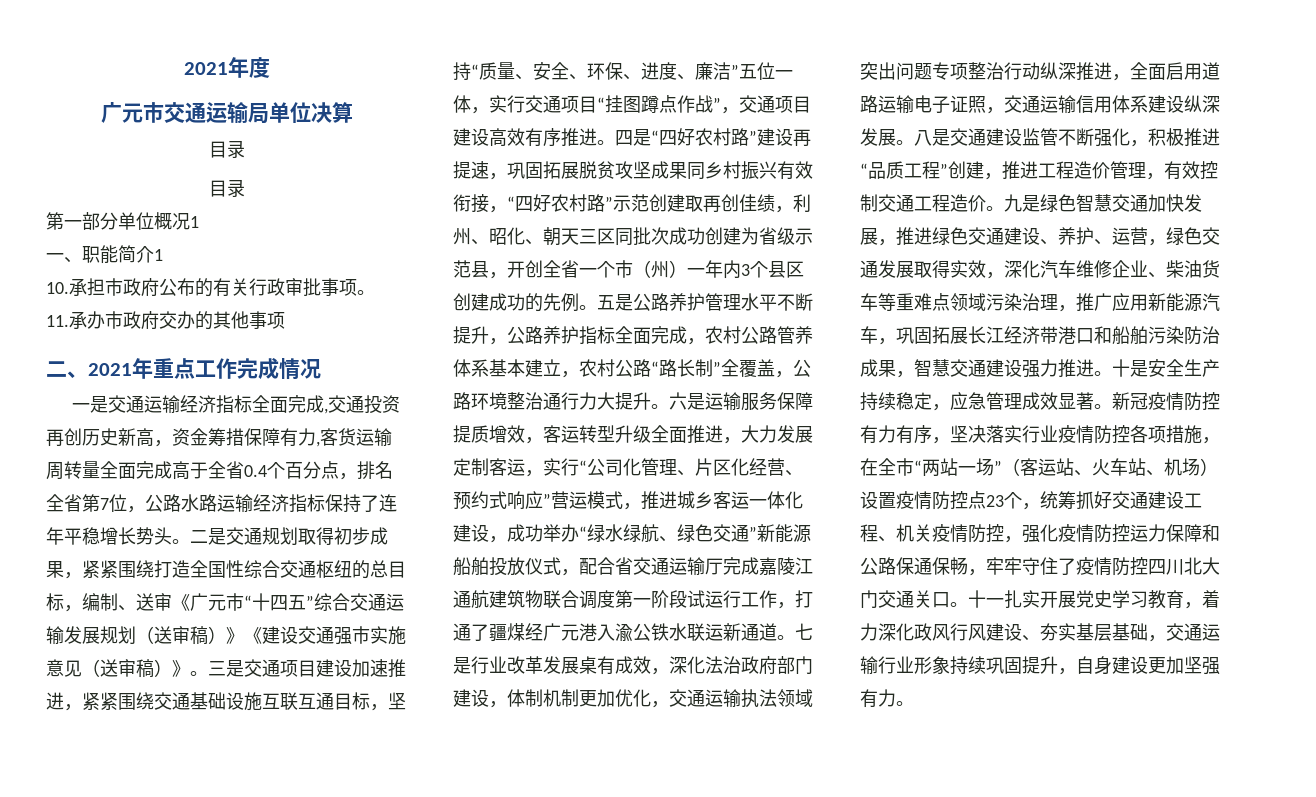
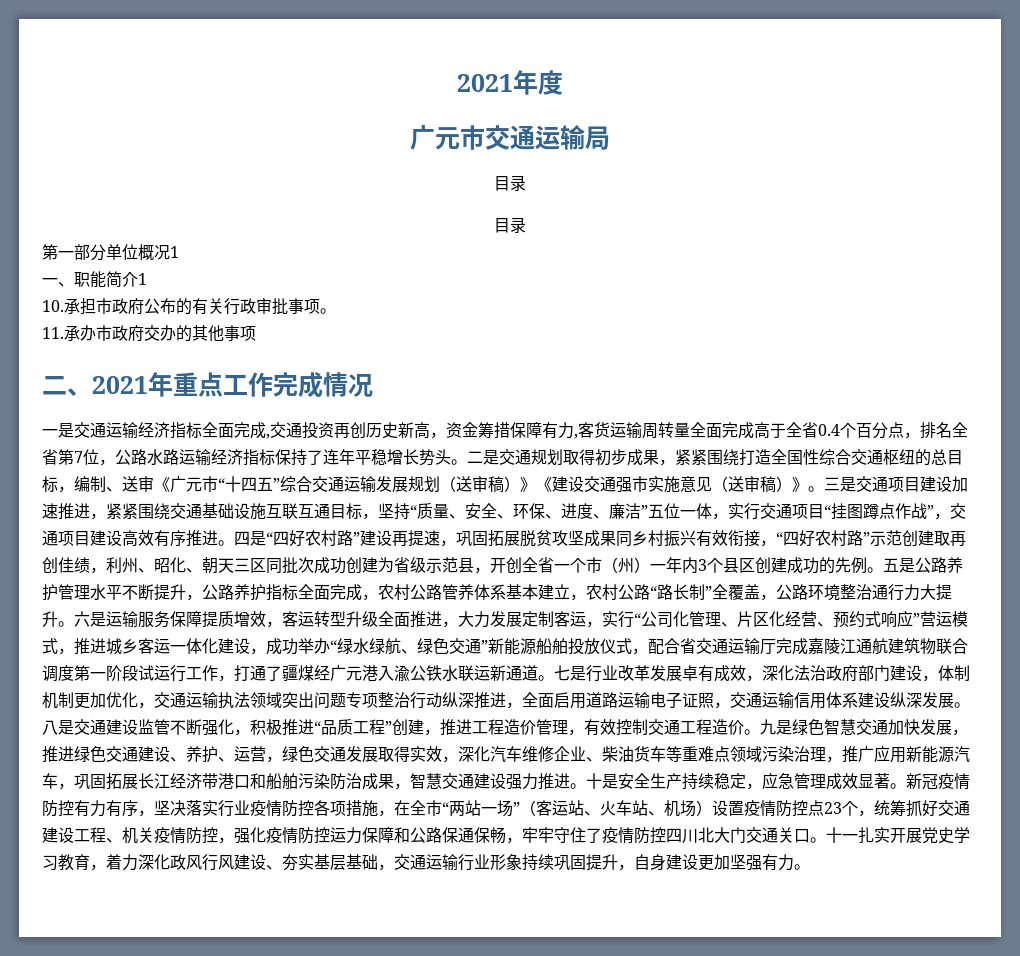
[269,102,353,123] 单位决算 -> (610, 138) none
[579,656,597,674] 桌 -> [682,665,698,681] 卓

